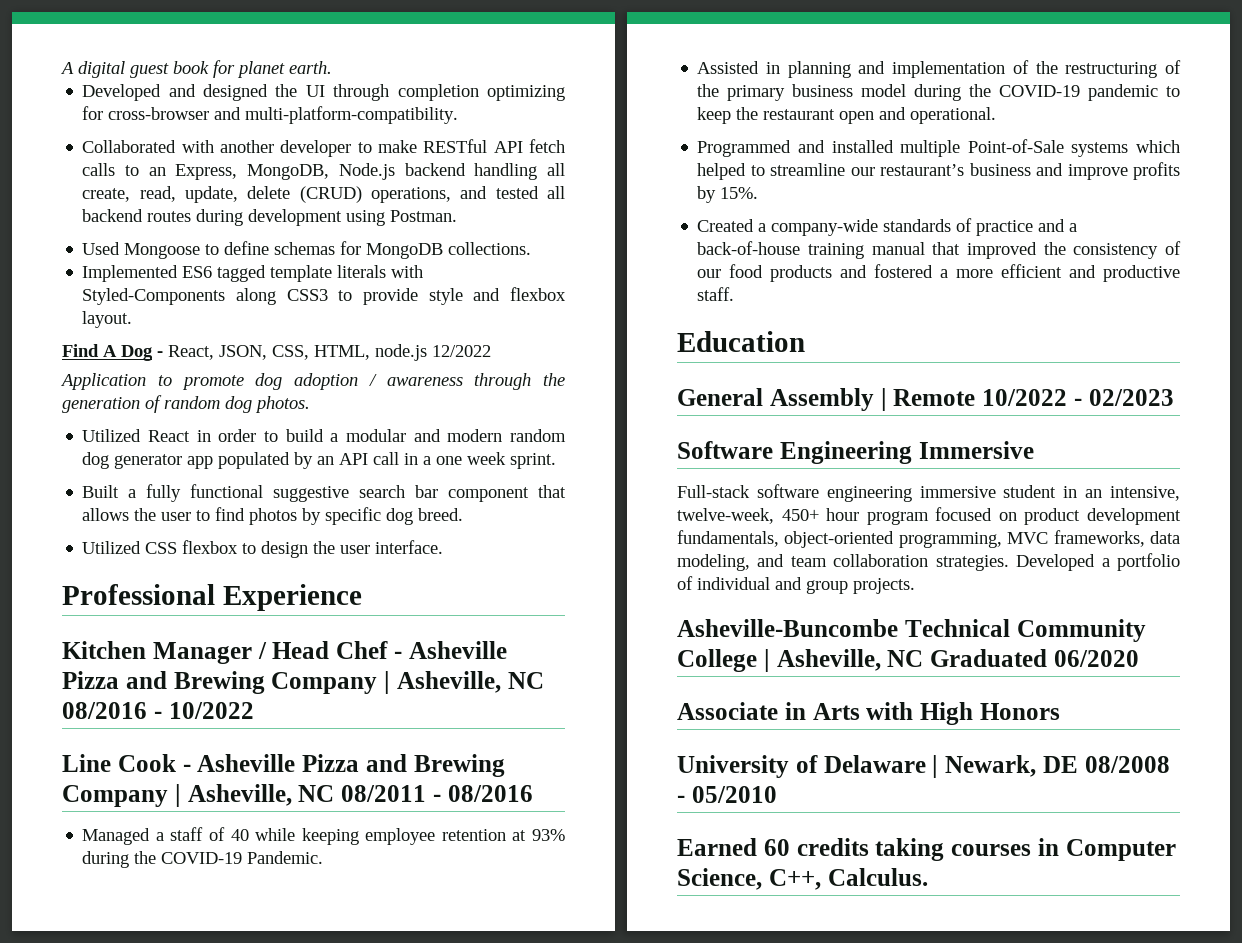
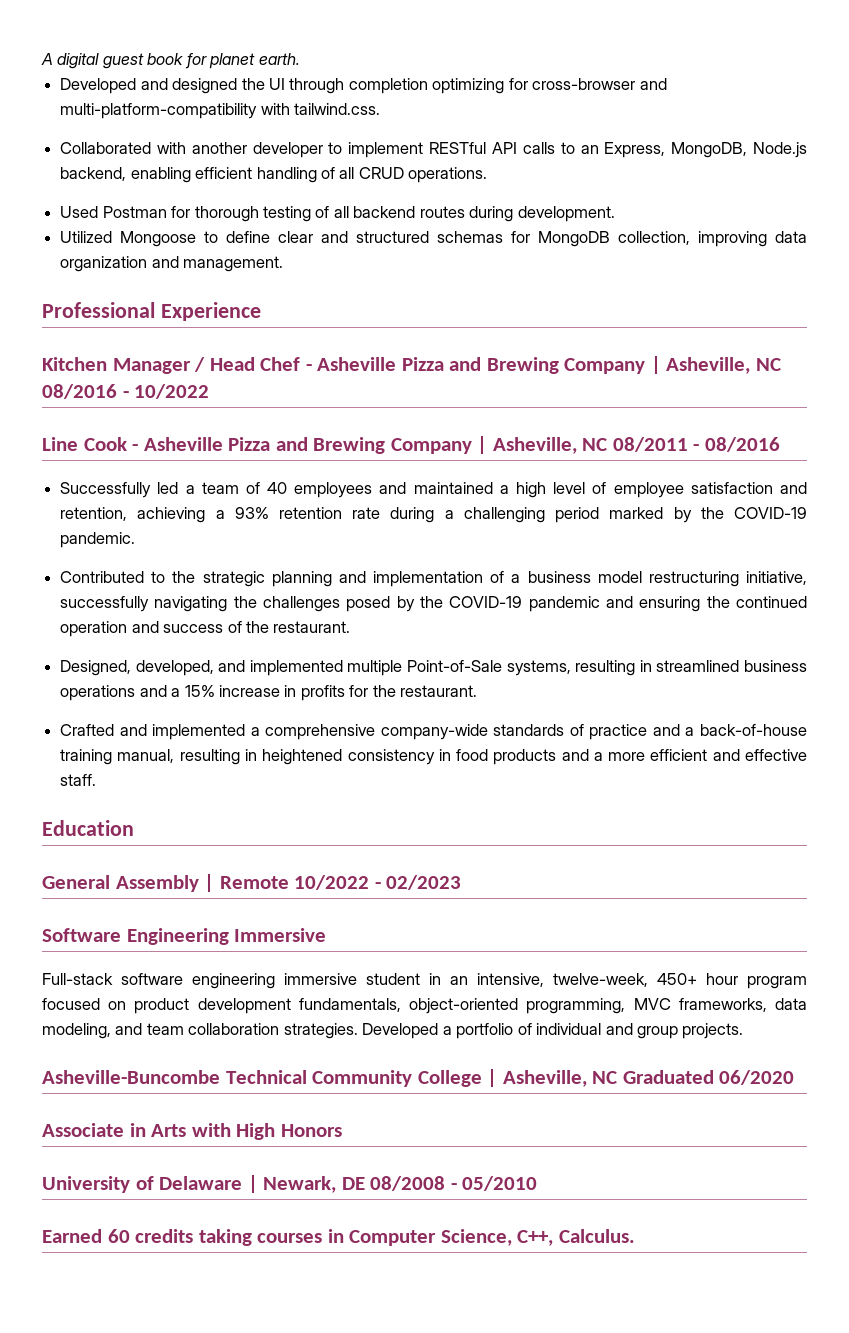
[245,106,459,124] multi-platform-compatibility. -> [60,103,381,119] multi-platform-compatibility with tailwind.css.
[378,140,418,153] make -> [348,142,424,158] implement
[529,139,565,153] fetch -> (517, 148) none
[404,163,565,180] [82,186,565,203] [82,209,458,226] [82,241,532,259] [82,265,424,282] [82,287,566,305] [82,311,133,328] [62,344,491,361] [60,373,565,390] [62,395,310,413] [82,429,566,442] [82,452,557,469] [82,484,566,502] [82,507,464,525] [82,540,444,558] backend handling all create, read, update, delete (CRUD) operations, and tested all backend routes during development using Postman. // Used Mongoose to define schemas for MongoDB collections. // Implemented ES6 tagged template literals with Styled-Components along CSS3 to provide style and flexbox layout. // Find A Dog - React, JSON, CSS, HTML, node.js 12/2022 // Application to promote dog adoption / awareness through the generation of random dog photos. // Utilized React in order to build a modular and modern random dog generator app populated by an API call in a one week sprint. // Built a fully functional suggestive search bar component that allows the user to find photos by specific dog breed. // Utilized CSS flexbox to design the user interface. -> [60,167,488,183] [60,206,615,222] [60,231,807,247] [60,256,284,272] backend, enabling efficient handling of all CRUD operations. // Used Postman for thorough testing of all backend routes during development. // Utilized Mongoose to define clear and structured schemas for MongoDB collection, improving data organization and management.
[82,827,565,845] [82,851,324,868] [697,60,1181,78] [697,84,1180,101] [697,107,997,124] [697,139,1180,157] [697,162,1180,180] [697,186,759,203] [697,219,767,232] Managed a staff of 40 while keeping employee retention at 93% during the COVID-19 Pandemic. // Assisted in planning and implementation of the restructuring of the primary business model during the COVID-19 pandemic to keep the restaurant open and operational. // Programmed and installed multiple Point-of-Sale systems which helped to streamline our restaurant’s business and improve profits by 15%. // Created a -> [60,482,808,498] [60,507,807,523] [60,532,136,548] [60,571,807,587] [60,596,807,612] [60,621,351,637] [60,660,808,676] [60,685,478,701] [60,724,376,740] Successfully led a team of 40 employees and maintained a high level of employee satisfaction and retention, achieving a 93% retention rate during a challenging period marked by the COVID-19 pandemic. // Contributed to the strategic planning and implementation of a business model restructuring initiative, successfully navigating the challenges posed by the COVID-19 pandemic and ensuring the continued operation and success of the restaurant. // Designed, developed, and implemented multiple Point-of-Sale systems, resulting in streamlined business operations and a 15% increase in profits for the restaurant. // Crafted and implemented a comprehensive
[871,241,1181,259] [697,269,722,278] manual that improved the consistency of our -> [117,749,451,765] manual, resulting in heightened consistency in
[874,264,934,278] fostered -> (589, 755) none
[1103,265,1180,282] productive -> [744,749,807,761] effective

